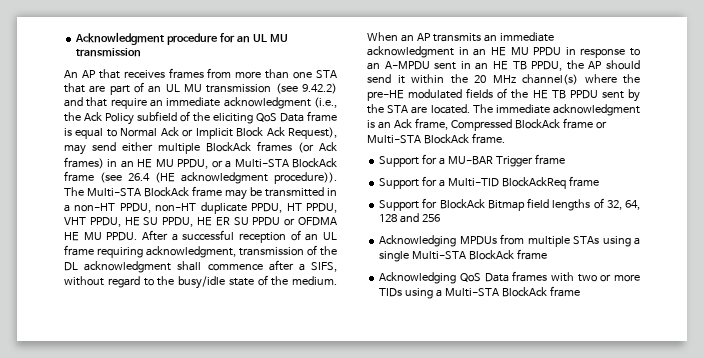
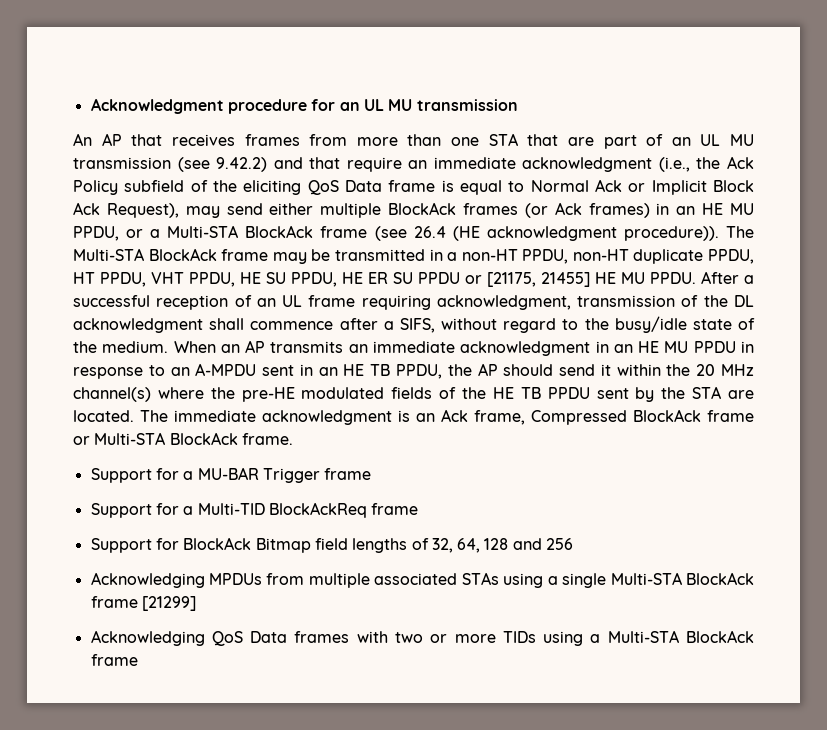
[298,217,338,226] OFDMA -> [487,272,590,287] [21175, 21455]
(570, 241) none -> [374,573,458,585] associated
(548, 254) none -> [141,596,196,611] [21299]

